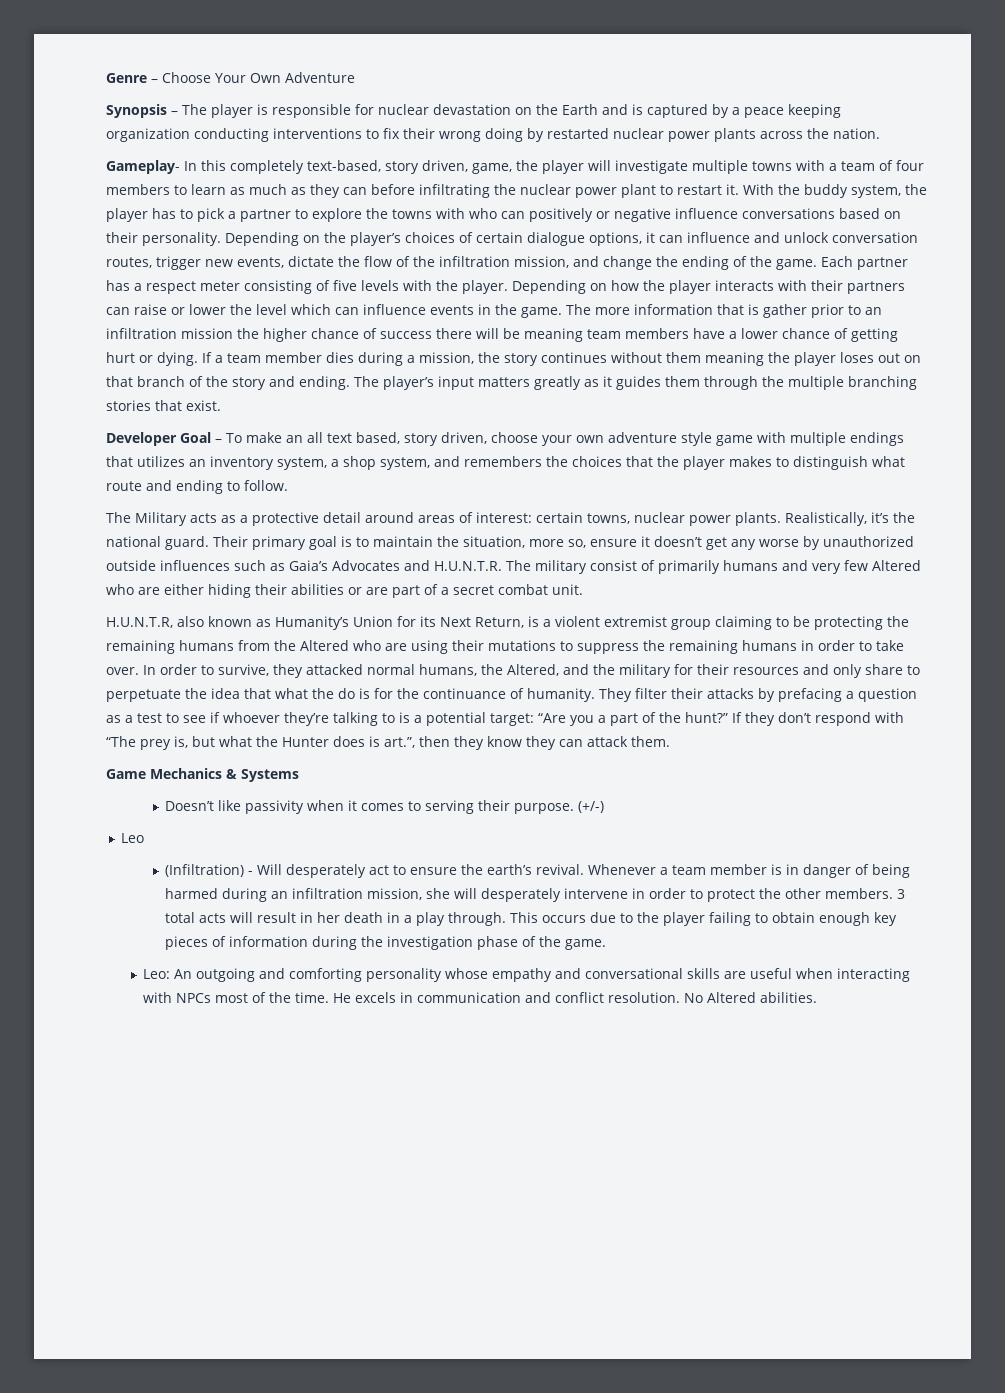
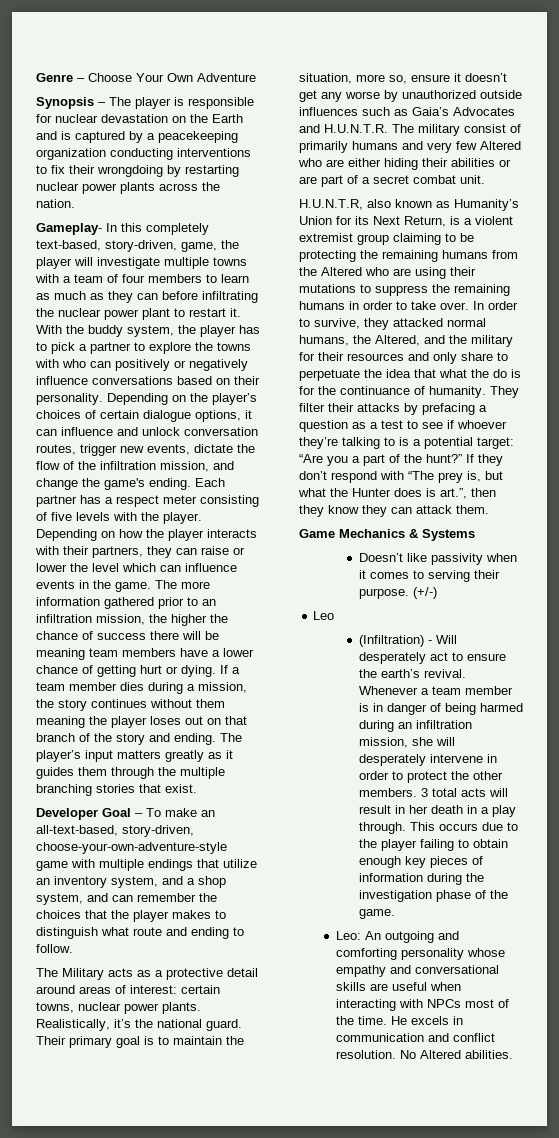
[744,104,841,118] peace keeping -> [158,131,238,143] peacekeeping
[439,128,609,142] wrong doing by restarted -> [97,165,239,177] wrongdoing by restarting
[385,160,468,174] story driven, -> [105,240,177,252] story-driven,
[614,208,671,222] negative -> [189,359,248,371] negatively
[682,256,817,270] ending of the game. -> [104,478,191,490] game's ending.
[847,281,905,294] partners -> [92,546,172,558] partners, they
[717,304,807,318] that is gather -> [104,597,154,609] gathered
[181,328,233,339] mission -> [96,614,145,625] mission,
(307, 335) none -> [210,614,228,623] the
[306,432,712,446] all text based, story driven, choose your own adventure style -> [36,825,194,837] [36,842,227,854] all-text-based, story-driven, choose-your-own-adventure-style
[137,456,185,467] utilizes -> [223,859,257,868] utilize
(327, 463) none -> [162,876,183,885] and
[464,456,542,467] remembers -> [112,893,196,902] can remember

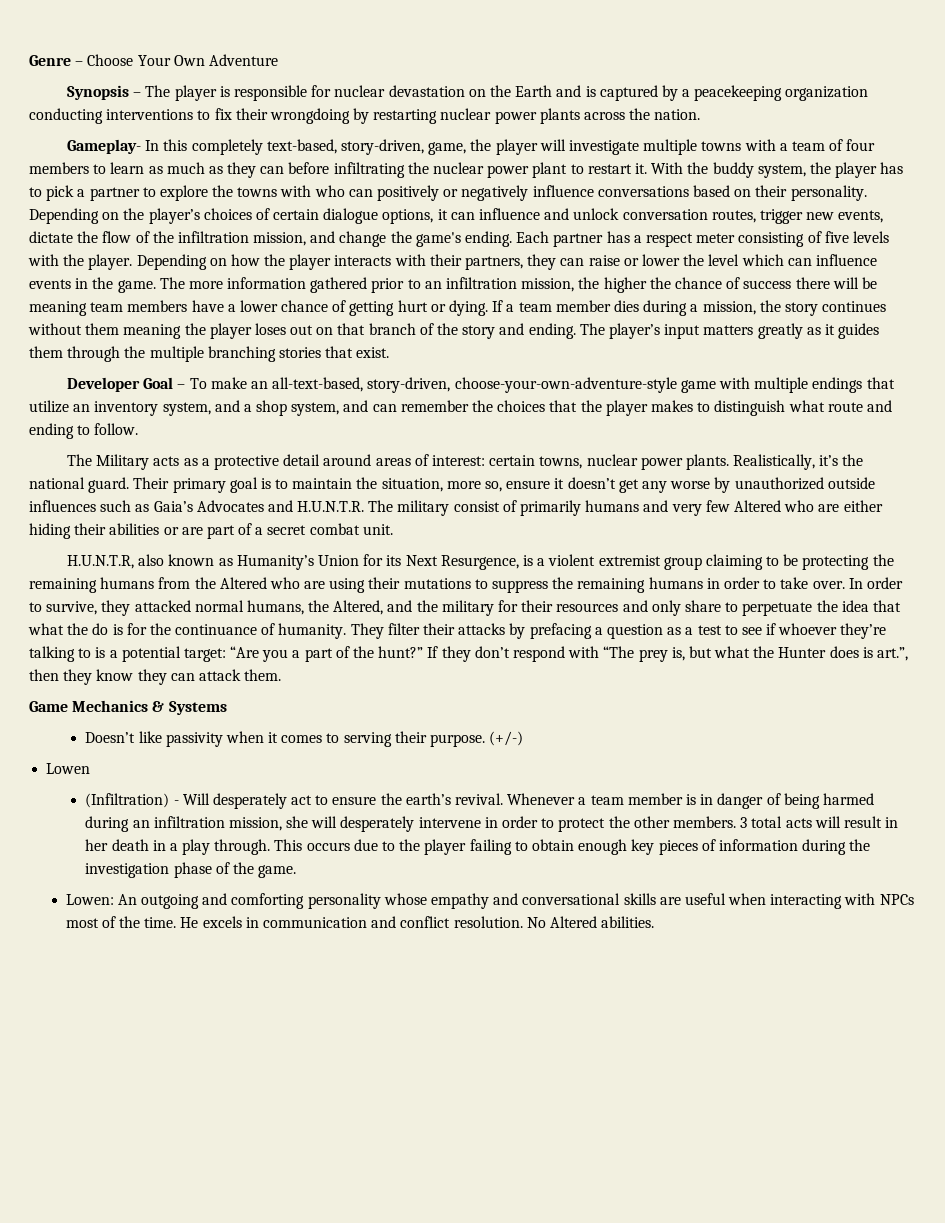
[404,216,446,227] Return, -> [440,555,519,570] Resurgence,
[313,611,335,620] Leo -> [46,763,91,774] Lowen
[336,931,362,940] Leo: -> [65,894,114,905] Lowen:

